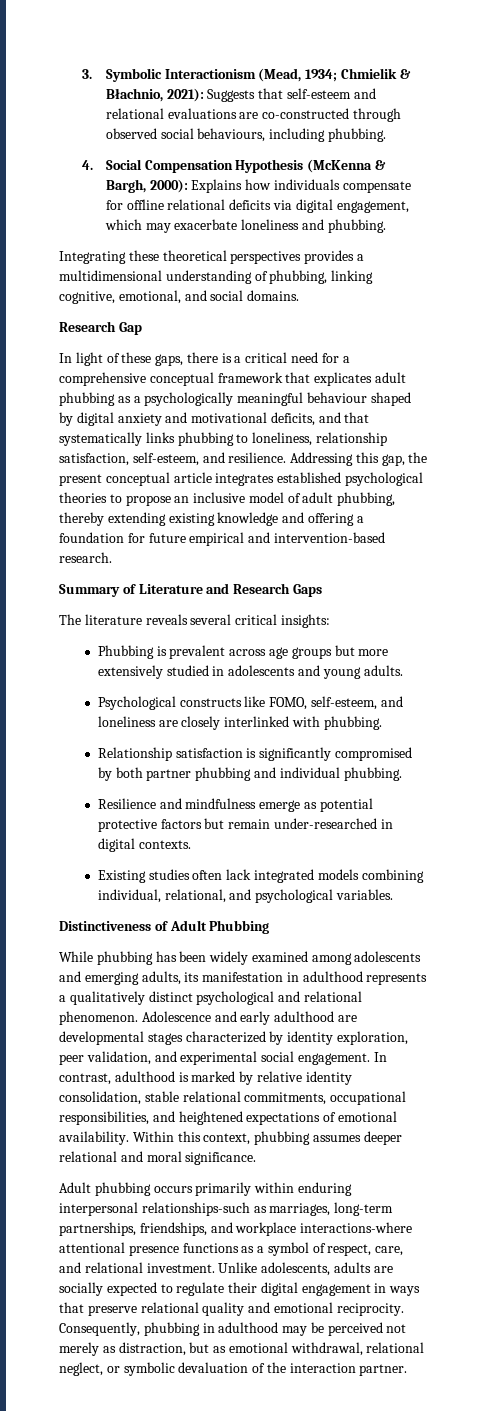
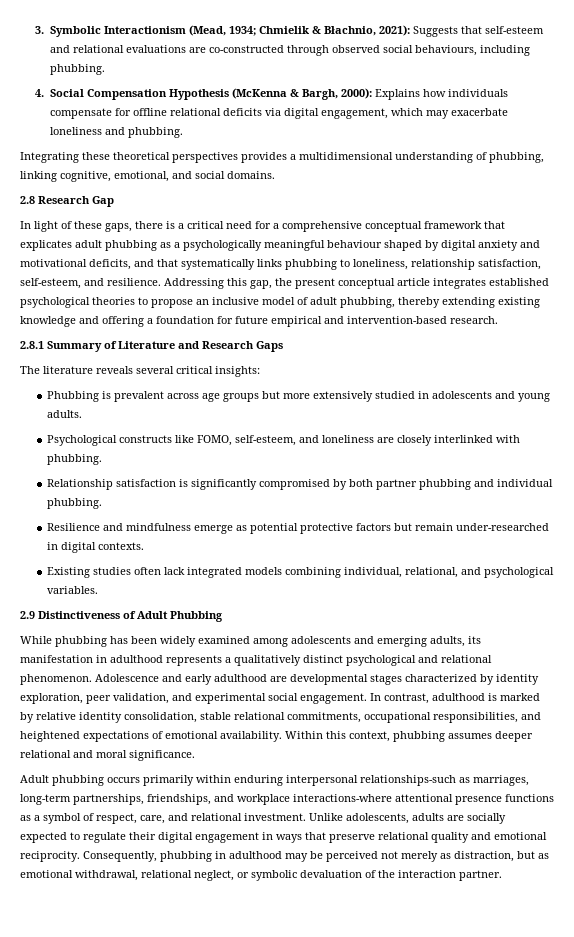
(300, 295) none -> [20,196,35,204] 2.8
(112, 557) none -> [20,341,44,349] 2.8.1
(393, 894) none -> [20,611,35,619] 2.9

